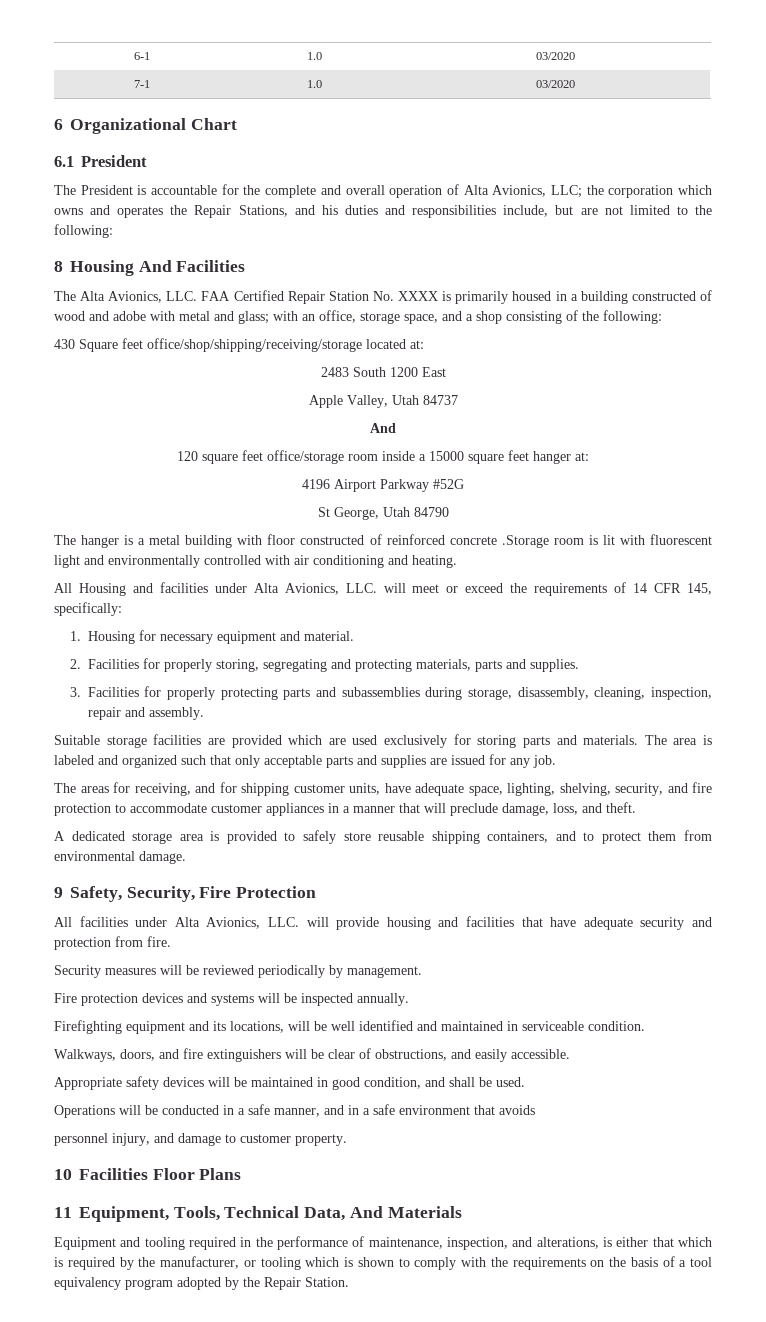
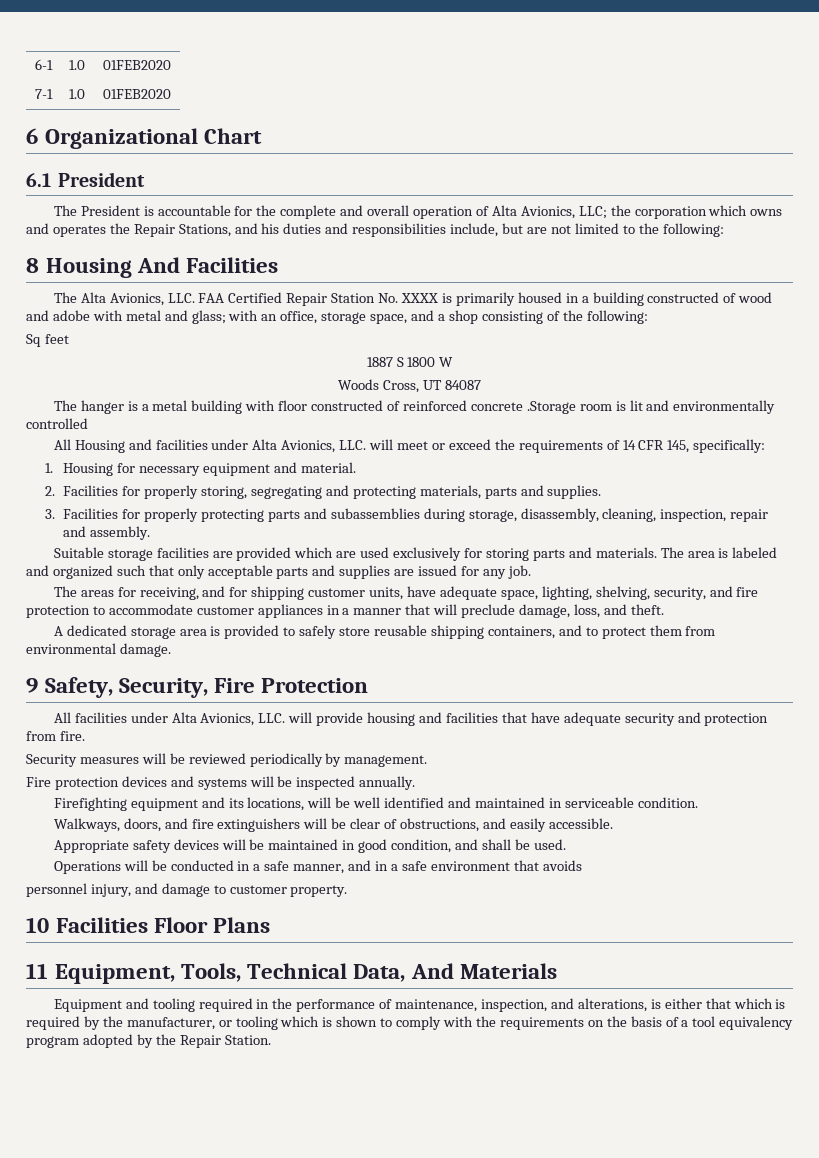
[535,52,575,60] 03/2020 -> [102,60,171,70] 01FEB2020
[535,80,575,88] 03/2020 -> [102,89,171,99] 01FEB2020
[54,338,424,352] [320,367,446,377] [308,395,458,408] [370,423,396,433] [177,450,589,464] [302,479,464,492] [317,507,449,520] 430 Square feet office/shop/shipping/receiving/storage located at: // 2483 South 1200 East // Apple Valley, Utah 84737 // And // 120 square feet office/storage room inside a 15000 square feet hanger at: // 4196 Airport Parkway #52G // St George, Utah 84790 -> [26,334,69,347] [366,357,454,367] [338,379,481,393] Sq feet // 1887 S 1800 W // Woods Cross, UT 84087
[619,534,712,545] [54,555,80,568] with fluorescent light -> (643, 405) none
[265,555,457,568] with air conditioning and heating. -> (88, 423) none

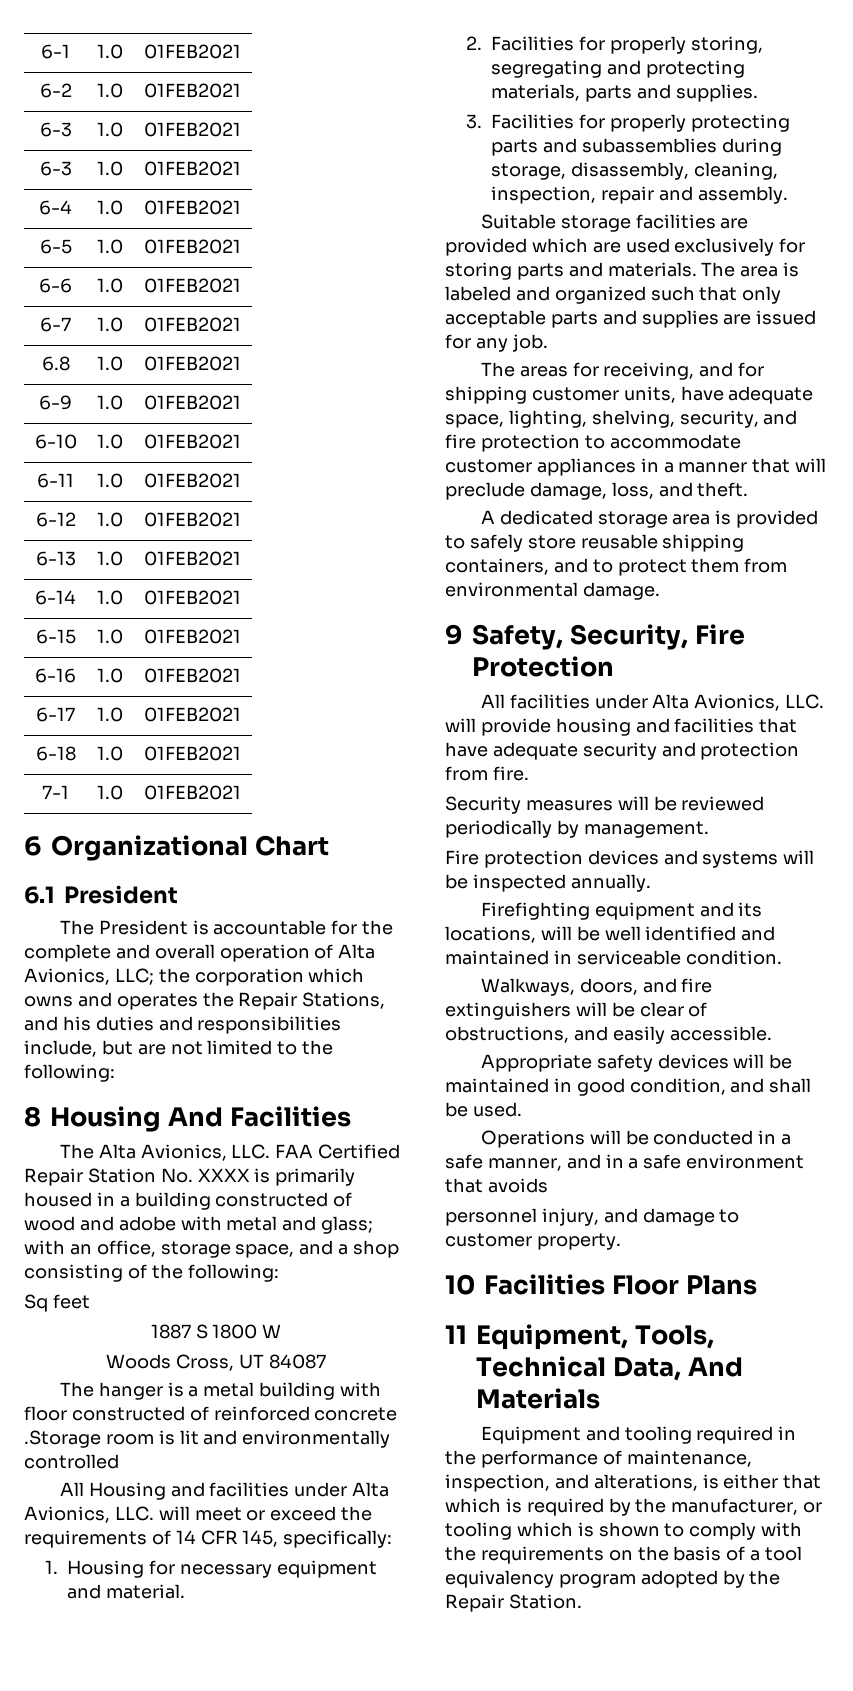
[102,60,171,70] 01FEB2020 -> [144,44,241,59] [39,83,72,98] [97,83,123,98] [144,83,241,98] [39,122,72,137] [97,122,123,137] [144,122,241,137] [39,161,72,176] [97,161,123,176] [144,161,241,176] [39,200,72,215] [97,200,123,215] [144,200,241,215] [39,239,72,254] [97,239,123,254] [144,239,241,254] [39,278,72,293] [97,278,123,293] [144,278,241,293] [40,317,71,332] [97,317,123,332] [144,317,241,332] [41,356,70,371] [97,356,123,371] [144,356,241,371] [39,395,72,410] [97,395,123,410] [144,395,241,410] [34,434,77,449] [97,434,123,449] [144,434,241,449] [37,473,74,488] [97,473,123,488] [144,473,241,488] [35,512,76,527] [97,512,123,527] [144,512,241,527] [35,551,76,566] [97,551,123,566] [144,551,241,566] [35,590,76,605] [97,590,123,605] [144,590,241,605] [35,629,76,644] [97,629,123,644] [144,629,241,644] [35,668,76,683] [97,668,123,683] [144,668,241,683] [36,707,75,722] [97,707,123,722] [144,707,241,722] [35,746,76,761] [97,746,123,761] [144,746,241,761] 01FEB2021 // 6-2 | 1.0 | 01FEB2021 // 6-3 | 1.0 | 01FEB2021 // 6-3 | 1.0 | 01FEB2021 // 6-4 | 1.0 | 01FEB2021 // 6-5 | 1.0 | 01FEB2021 // 6-6 | 1.0 | 01FEB2021 // 6-7 | 1.0 | 01FEB2021 // 6.8 | 1.0 | 01FEB2021 // 6-9 | 1.0 | 01FEB2021 // 6-10 | 1.0 | 01FEB2021 // 6-11 | 1.0 | 01FEB2021 // 6-12 | 1.0 | 01FEB2021 // 6-13 | 1.0 | 01FEB2021 // 6-14 | 1.0 | 01FEB2021 // 6-15 | 1.0 | 01FEB2021 // 6-16 | 1.0 | 01FEB2021 // 6-17 | 1.0 | 01FEB2021 // 6-18 | 1.0 | 01FEB2021
[102,89,171,99] 01FEB2020 -> [144,785,241,800] 01FEB2021

